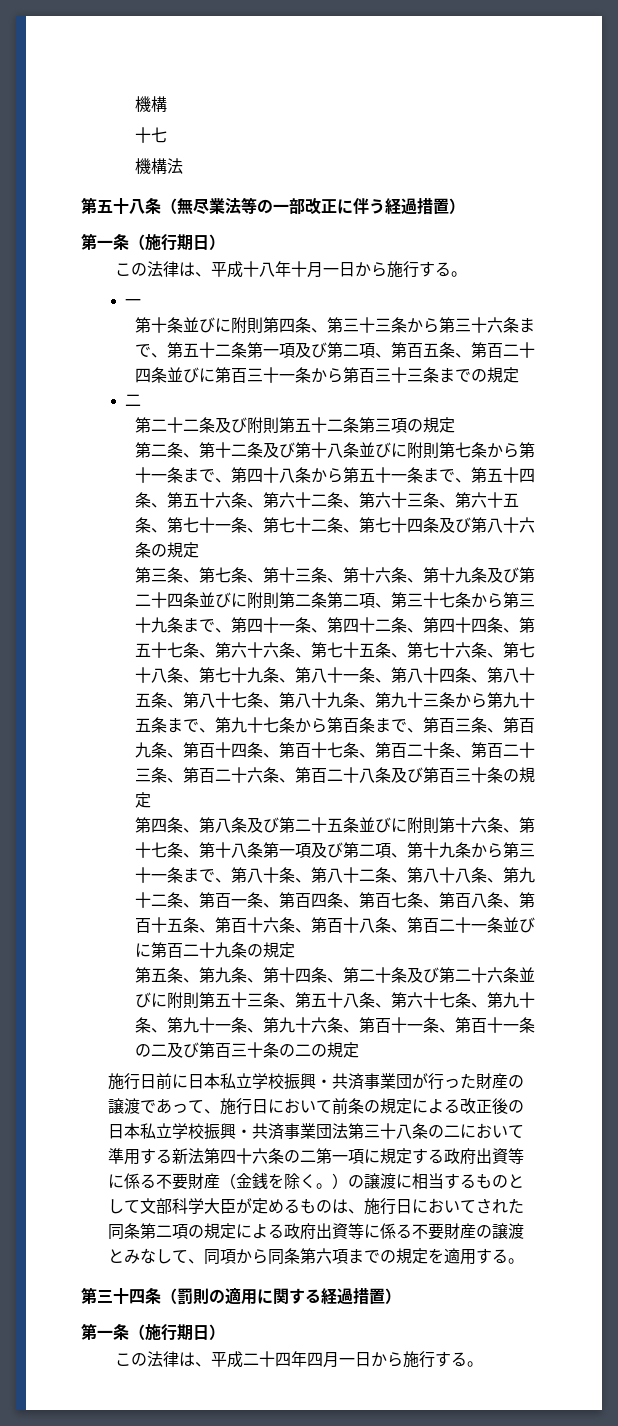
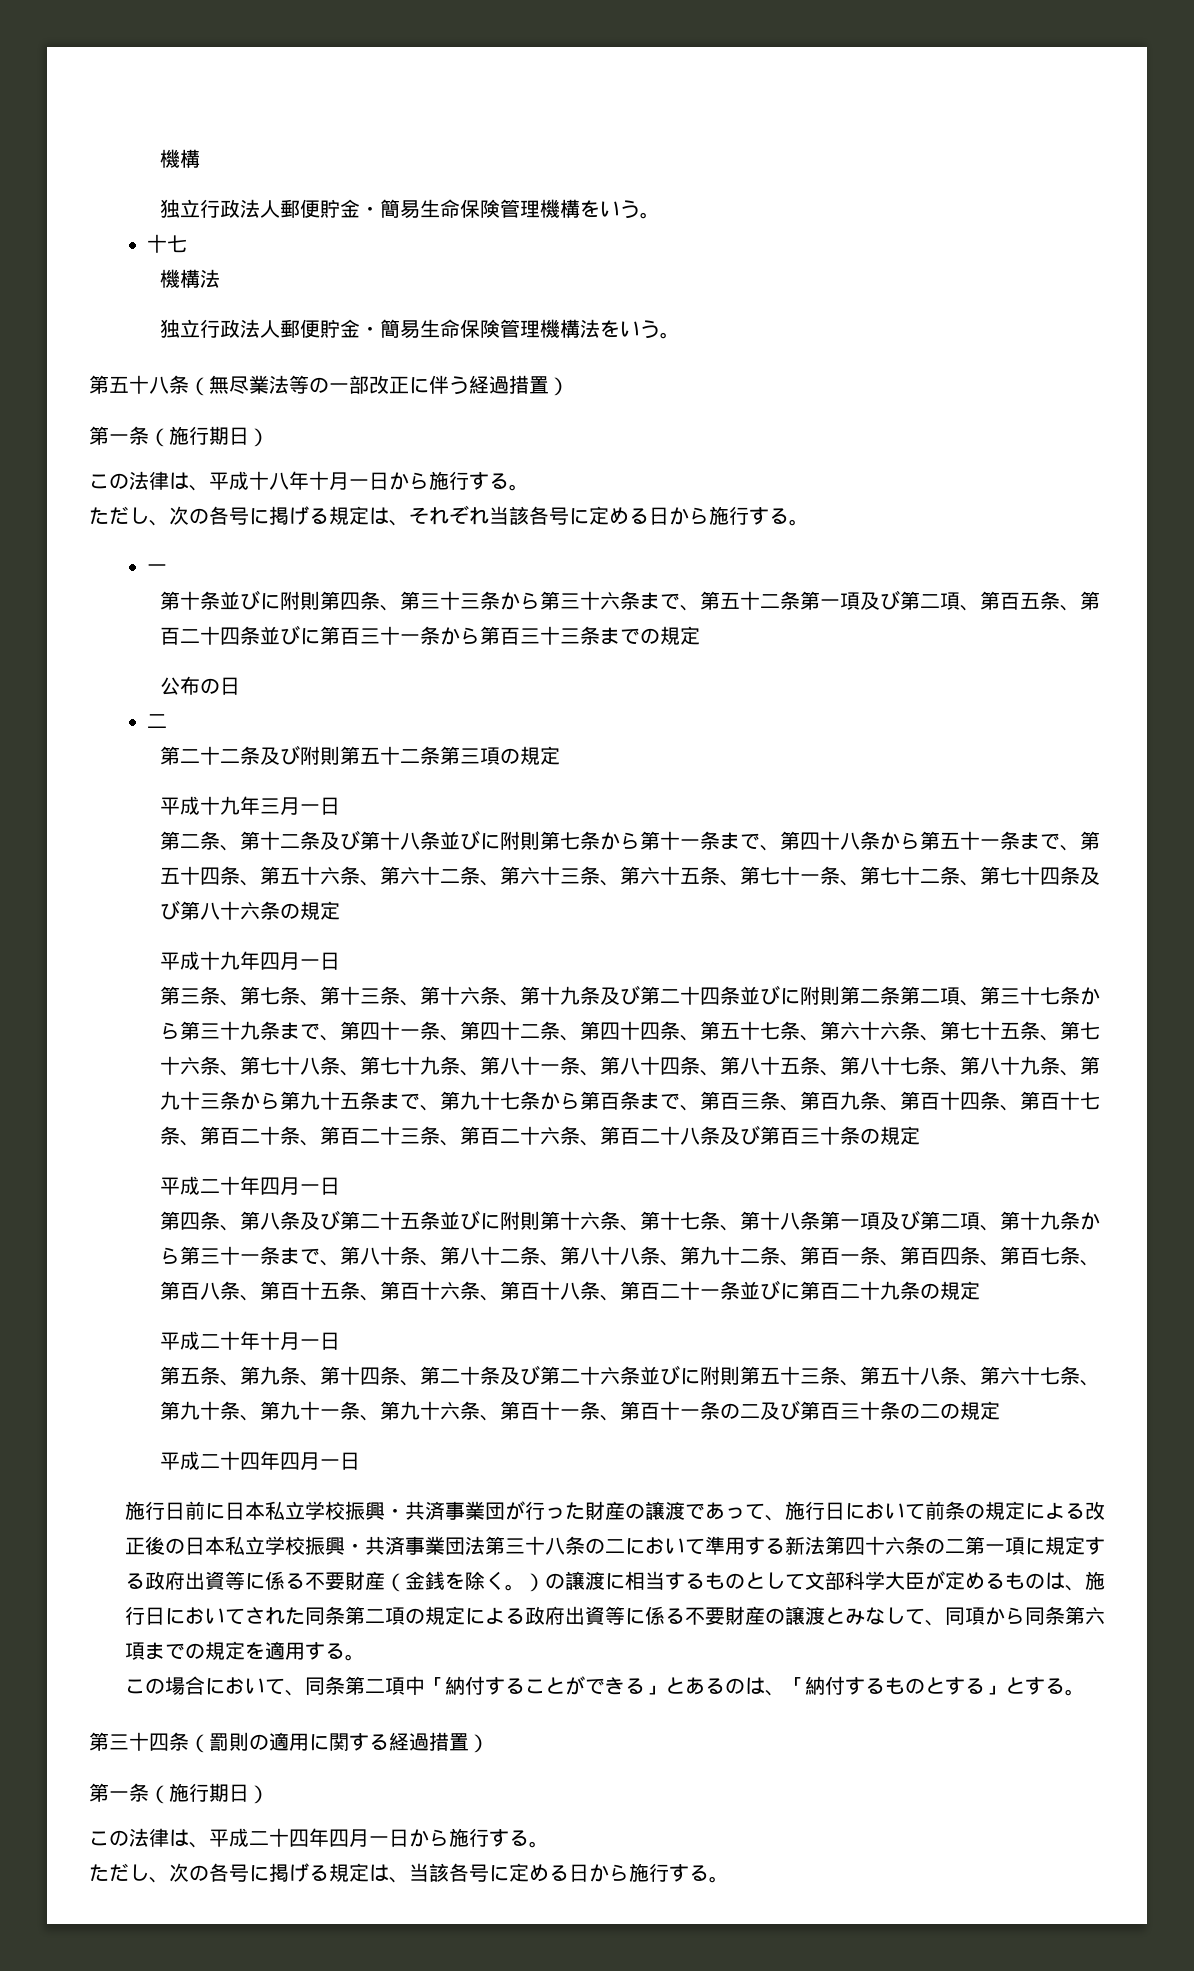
[134,127,167,143] [134,158,183,174] 十七 // 機構法 -> [160,199,661,219] [146,234,187,253] [160,269,221,288] [160,319,681,339] 独立行政法人郵便貯金・簡易生命保険管理機構をいう。 // 十七 // 機構法 // 独立行政法人郵便貯金・簡易生命保険管理機構法をいう。
(467, 274) none -> [89,505,809,526] // ただし、次の各号に掲げる規定は、それぞれ当該各号に定める日から施行する。
(519, 375) none -> [160,676,241,695] // 公布の日
(455, 425) none -> [160,796,341,815] // 平成十九年三月一日
(199, 550) none -> [160,951,341,970] // 平成十九年四月一日
(151, 800) none -> [160,1176,341,1195] // 平成二十年四月一日
(295, 950) none -> [160,1331,341,1350] // 平成二十年十月一日
(359, 1050) none -> [160,1451,361,1470] // 平成二十四年四月一日
(524, 1261) none -> [124,1676,1085,1696] // この場合において、同条第二項中「納付することができる」とあるのは、「納付するものとする」とする。
(483, 1364) none -> [89,1863,729,1883] // ただし、次の各号に掲げる規定は、当該各号に定める日から施行する。

